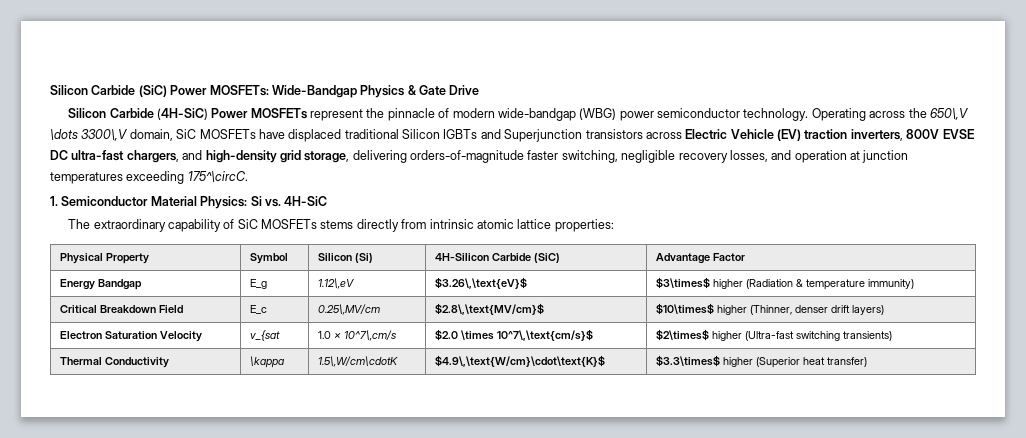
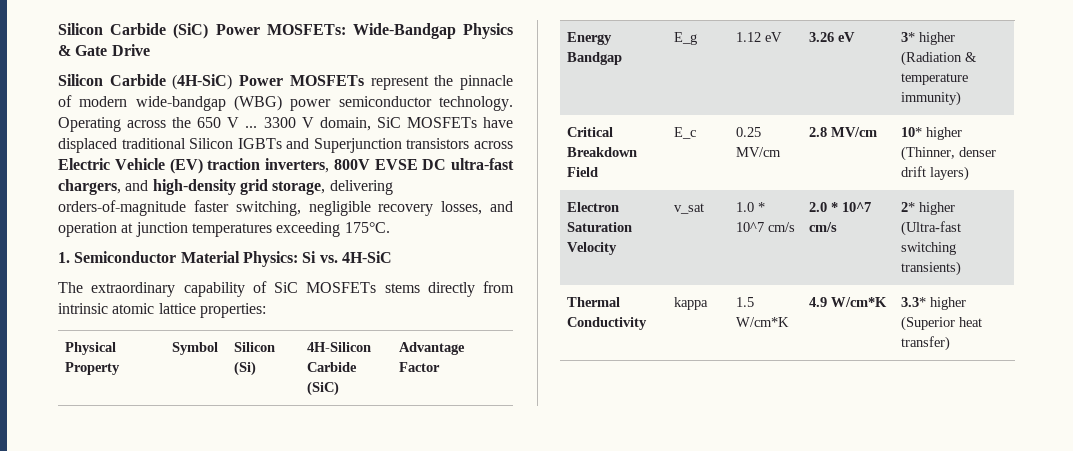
[929,108,968,120] [50,129,128,141] 650\,V \dots 3300\,V -> [197,117,314,128] 650 V ... 3300 V
[187,171,248,182] 175^\circC. -> [344,222,390,233] 175°C.
[317,278,354,289] [434,277,527,289] [655,277,710,289] 1.12\,eV | $3.26\,\text{eV}$ | $3\times$ -> [736,32,783,42] [809,32,856,42] [901,32,916,42] 1.12 eV | 3.26 eV | 3*
[317,304,380,315] [434,303,544,315] [655,303,714,315] 0.25\,MV/cm | $2.8\,\text{MV/cm}$ | $10\times$ -> [736,127,762,137] [736,147,782,157] [809,127,878,137] [901,127,923,137] 0.25 MV/cm | 2.8 MV/cm | 10*
[249,330,280,341] v_{sat -> [674,203,705,214] v_sat
[333,330,396,341] [434,329,593,341] [655,329,709,341] × 10^7\,cm/s | $2.0 \times 10^7\,\text{cm/s}$ | $2\times$ -> [758,202,766,212] [736,222,796,232] [809,202,872,212] [809,222,838,232] [901,202,916,212] * 10^7 cm/s | 2.0 * 10^7 cm/s | 2*
[249,356,284,368] [317,356,398,367] [434,355,605,367] [655,355,720,367] \kappa | 1.5\,W/cm\cdotK | $4.9\,\text{W/cm}\cdot\text{K}$ | $3.3\times$ -> [674,297,709,310] [736,297,755,307] [736,317,790,327] [809,297,888,307] [901,297,927,307] kappa | 1.5 W/cm*K | 4.9 W/cm*K | 3.3*

